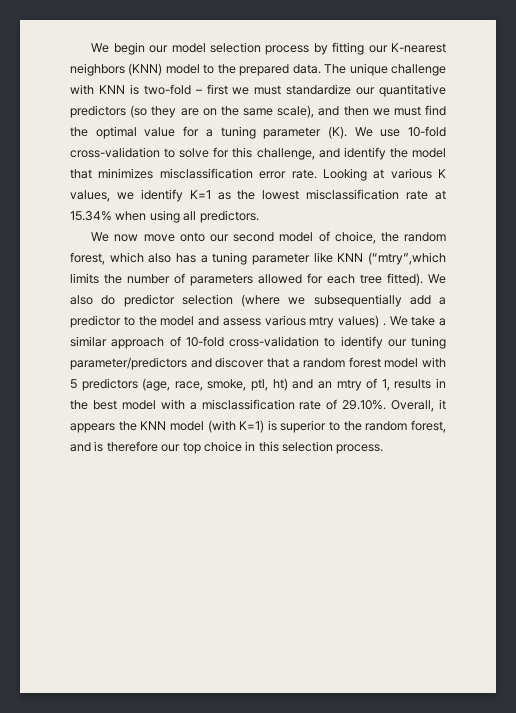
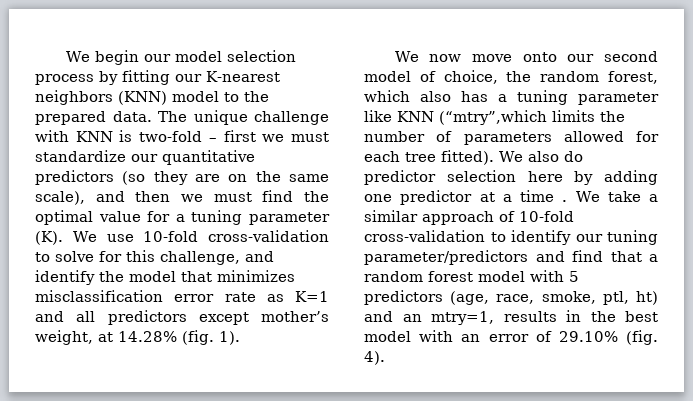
[291,168,446,181] [70,189,446,202] [70,210,259,223] rate. Looking at various K values, we identify K=1 as the lowest misclassification rate at 15.34% when using all predictors. -> [224,291,329,302] [35,310,329,325] [35,330,240,345] rate as K=1 and all predictors except mother’s weight, at 14.28% (fig. 1).
[241,294,446,307] [70,315,379,328] (where we subsequentially add a predictor to the model and assess various mtry values) -> [527,170,658,185] [364,190,555,205] here by adding one predictor at a time
[215,357,265,368] discover -> [572,250,603,262] find
[336,378,390,391] mtry of 1, -> [431,311,494,325] mtry=1,
[189,399,446,412] [70,420,446,433] [70,441,384,454] a misclassification rate of 29.10%. Overall, it appears the KNN model (with K=1) is superior to the random forest, and is therefore our top choice in this selection process. -> [461,330,658,345] [364,351,385,365] an error of 29.10% (fig. 4).

